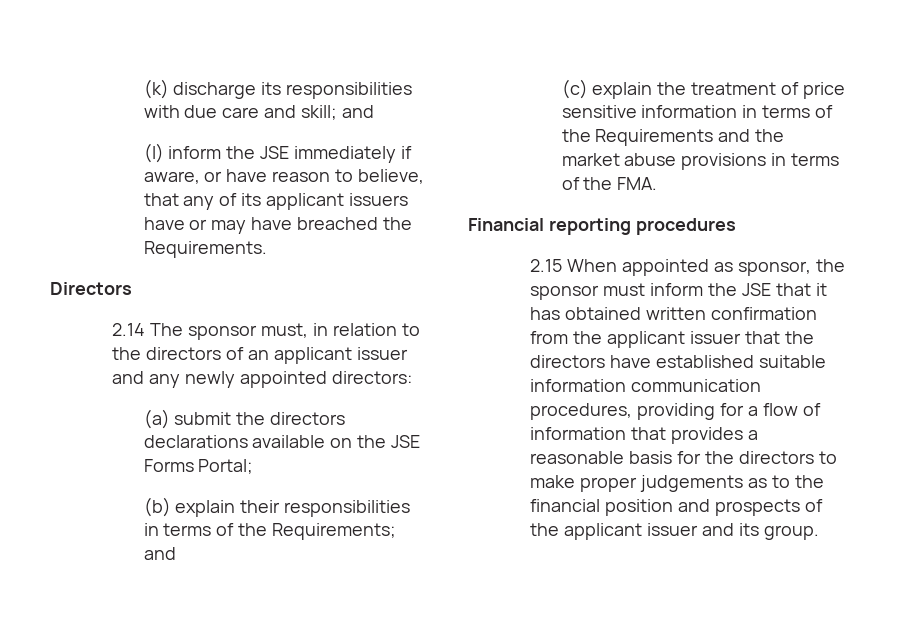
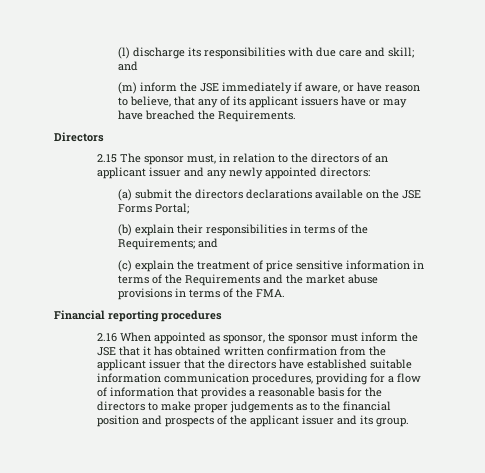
[143,79,169,99] (k) -> [118,47,131,59] (l)
[143,143,164,163] (l) -> [118,82,138,94] (m)
[112,323,146,336] 2.14 -> [96,154,117,163] 2.15
[530,259,563,272] 2.15 -> [96,333,117,342] 2.16

